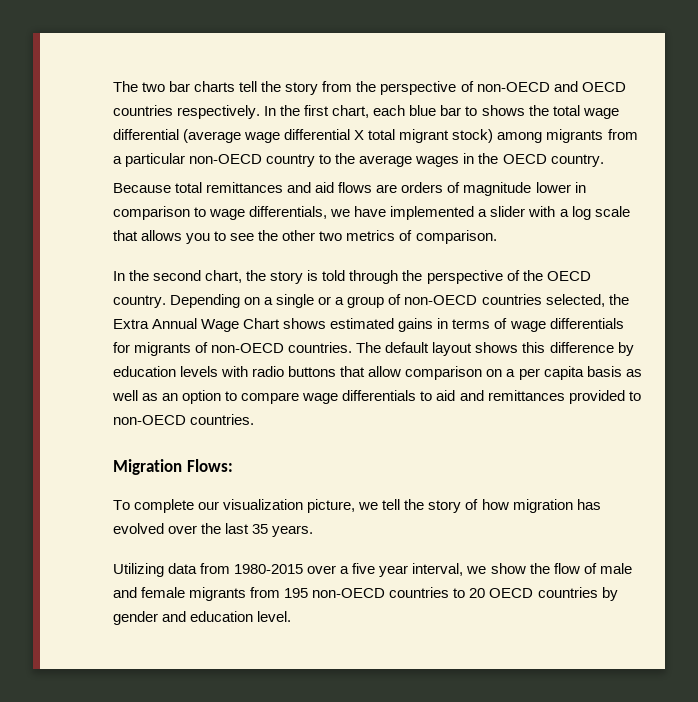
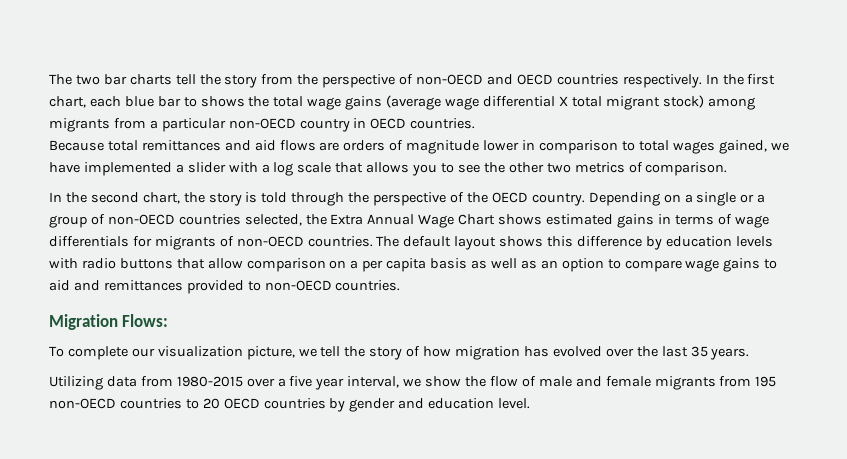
[113,129,179,140] differential -> [345,96,383,110] gains
[319,153,604,167] to the average wages in the OECD country. -> [353,118,476,129] in OECD countries.
[209,206,328,220] wage differentials, -> [638,140,767,154] total wages gained,
[342,390,417,401] differentials -> [723,258,761,272] gains

